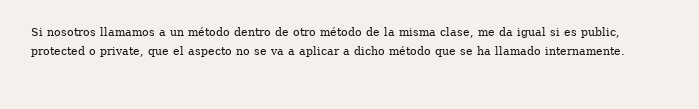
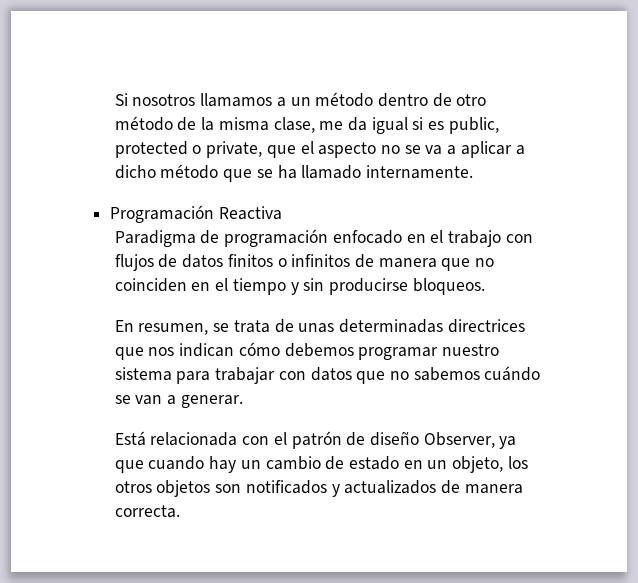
(626, 51) none -> [110,205,282,223] [114,229,533,247] [114,254,495,271] [114,278,485,295] [114,319,525,335] [114,342,499,360] [114,366,541,384] [114,395,243,408] [114,431,517,449] [114,456,528,473] [114,480,523,497] [114,505,180,518] // Programación Reactiva // Paradigma de programación enfocado en el trabajo con flujos de datos finitos o infinitos de manera que no coinciden en el tiempo y sin producirse bloqueos. // En resumen, se trata de unas determinadas directrices que nos indican cómo debemos programar nuestro sistema para trabajar con datos que no sabemos cuándo se van a generar. // Está relacionada con el patrón de diseño Observer, ya que cuando hay un cambio de estado en un objeto, los otros objetos son notificados y actualizados de manera correcta.

